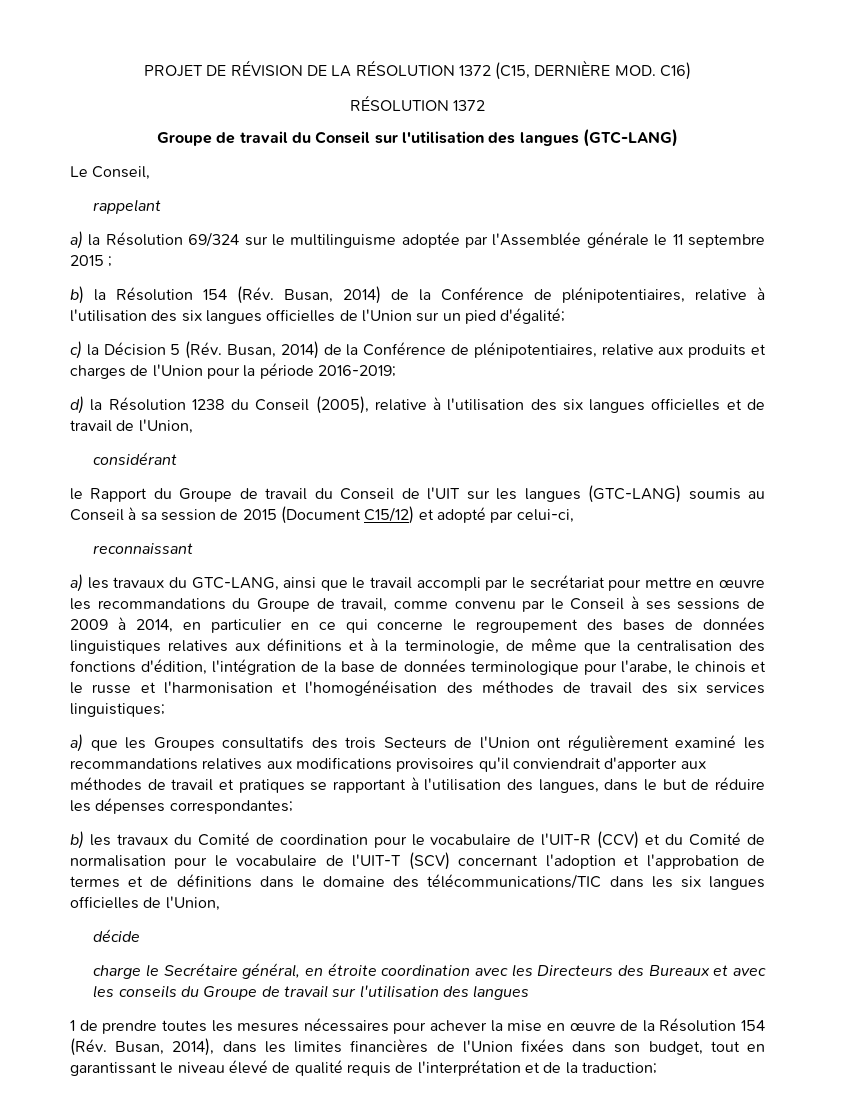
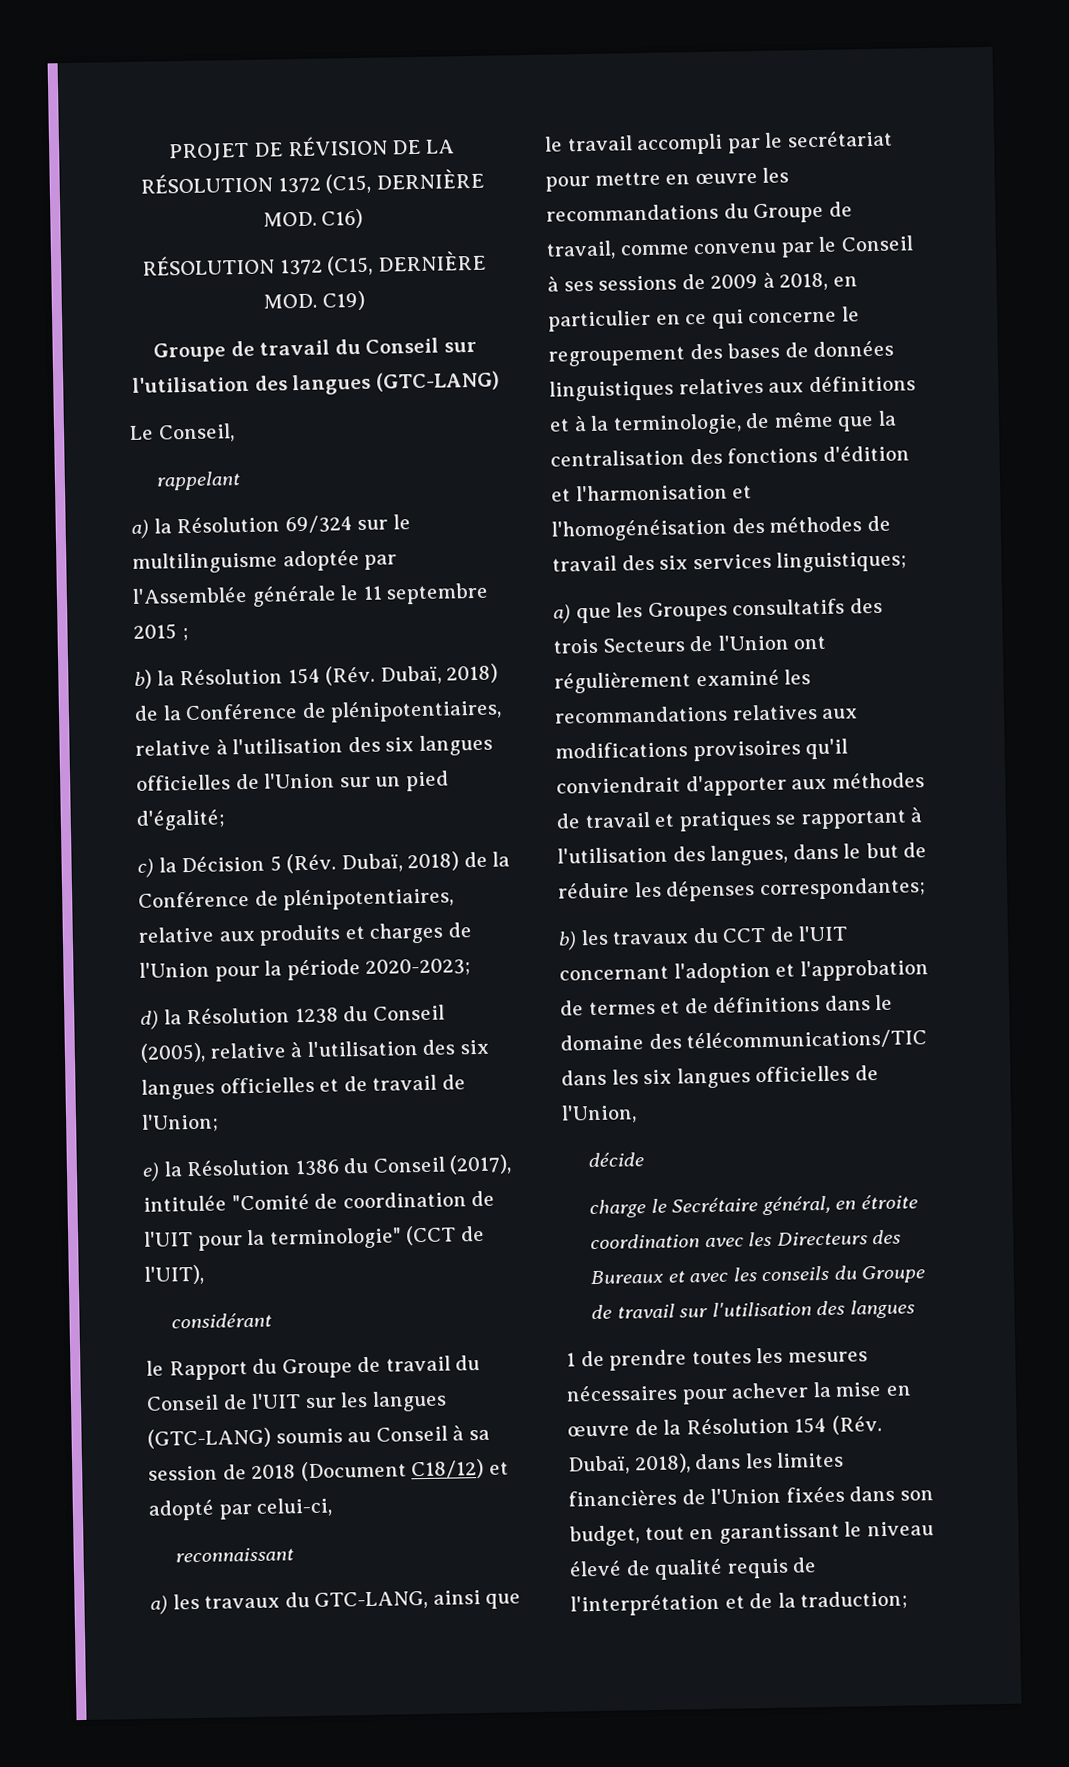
(486, 105) none -> [327,250,486,276] [263,290,365,311] (C15, DERNIÈRE MOD. C19)
[284,286,381,304] Busan, 2014) -> [379,663,499,685] Dubaï, 2018)
[227,341,319,359] Busan, 2014) -> [340,851,460,873] Dubaï, 2018)
[317,365,396,377] 2016-2019; -> [365,958,472,977] 2020-2023;
[138,419,193,434] l'Union, -> [141,1113,219,1133] [142,1154,513,1182] [143,1190,496,1212] [144,1225,485,1251] [144,1264,204,1285] l'Union; // e) la Résolution 1386 du Conseil (2017), intitulée "Comité de coordination de l'UIT pour la terminologie" (CCT de l'UIT),
[242,506,415,524] 2015 (Document C15/12) -> [251,1458,485,1482] 2018 (Document C18/12)
[135,619,173,633] 2014, -> [779,272,829,291] 2018,
[141,659,767,675] [70,682,132,694] d'édition, l'intégration de la base de données terminologique pour l'arabe, le chinois et le russe -> [822,445,910,462] d'édition
[197,831,765,849] [70,852,450,870] Comité de coordination pour le vocabulaire de l'UIT-R (CCV) et du Comité de normalisation pour le vocabulaire de l'UIT-T (SCV) -> [722,925,849,943] CCT de l'UIT
[115,1038,215,1056] Busan, 2014), -> [568,1453,691,1475] Dubaï, 2018),

